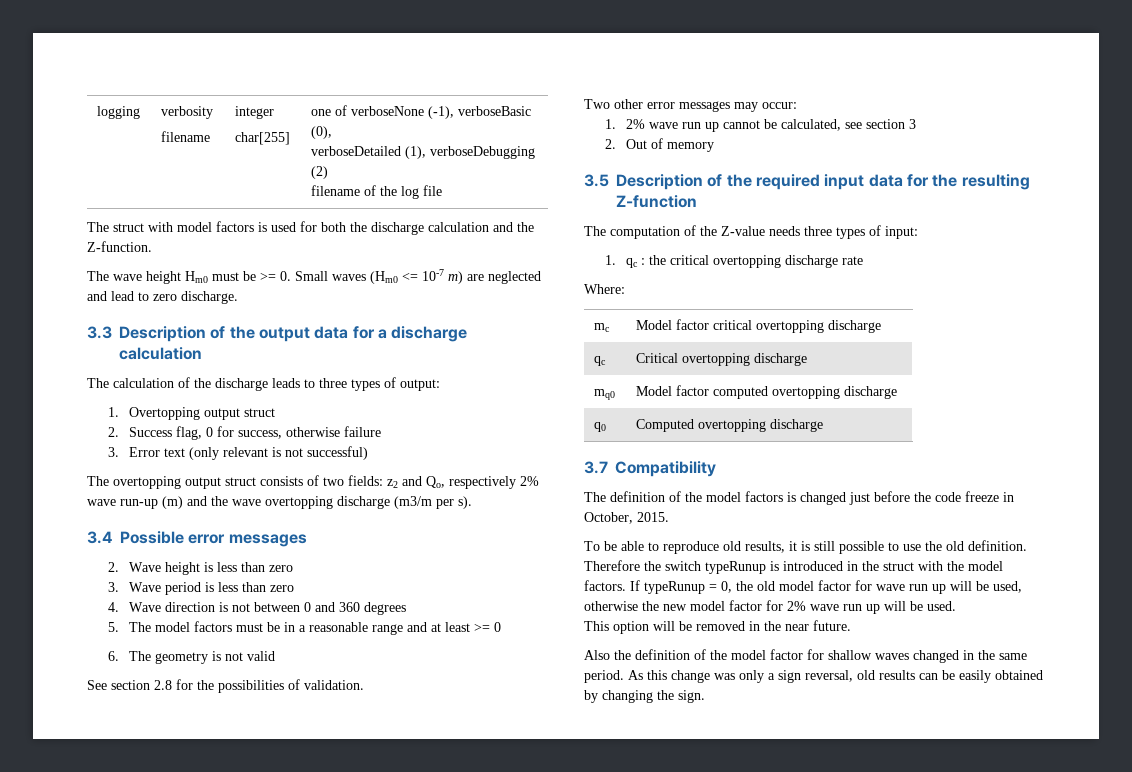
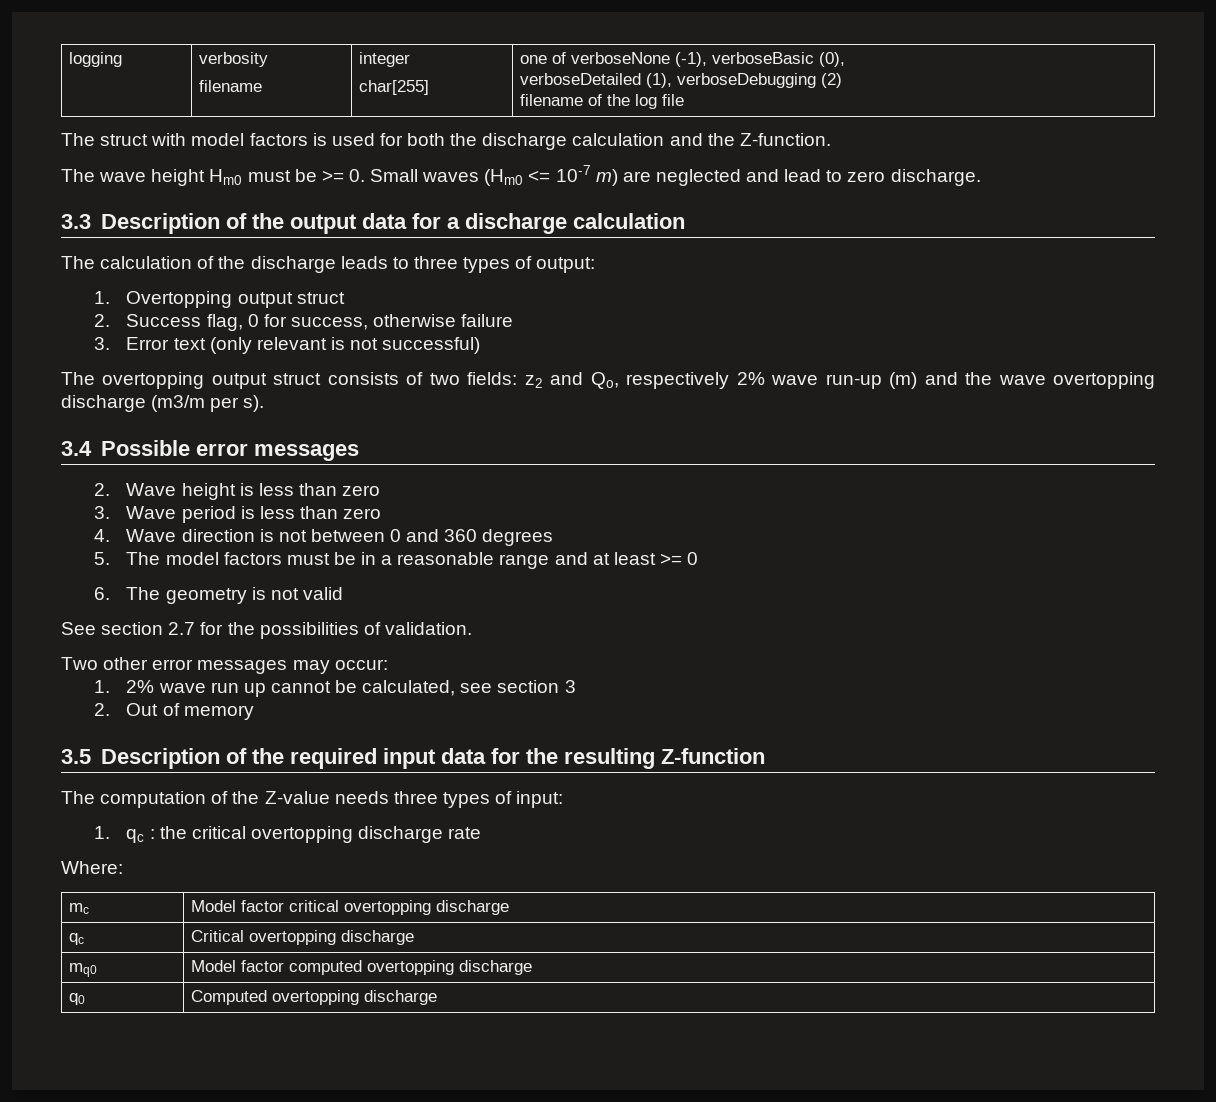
[154,680,172,690] 2.8 -> [168,622,196,635] 2.7
[584,461,716,477] [584,491,1014,505] [584,512,669,524] [584,540,1027,554] [584,560,1003,574] [584,580,1022,594] [584,600,956,614] [584,620,851,634] [584,649,1027,663] [584,670,1043,683] [584,690,705,703] // 3.7 Compatibility // The definition of the model factors is changed just before the code freeze in October, 2015. // To be able to reproduce old results, it is still possible to use the old definition. Therefore the switch typeRunup is introduced in the struct with the model factors. If typeRunup = 0, the old model factor for wave run up will be used, otherwise the new model factor for 2% wave run up will be used. // This option will be removed in the near future. // Also the definition of the model factor for shallow waves changed in the same period. As this change was only a sign reversal, old results can be easily obtained by changing the sign. -> (438, 997) none

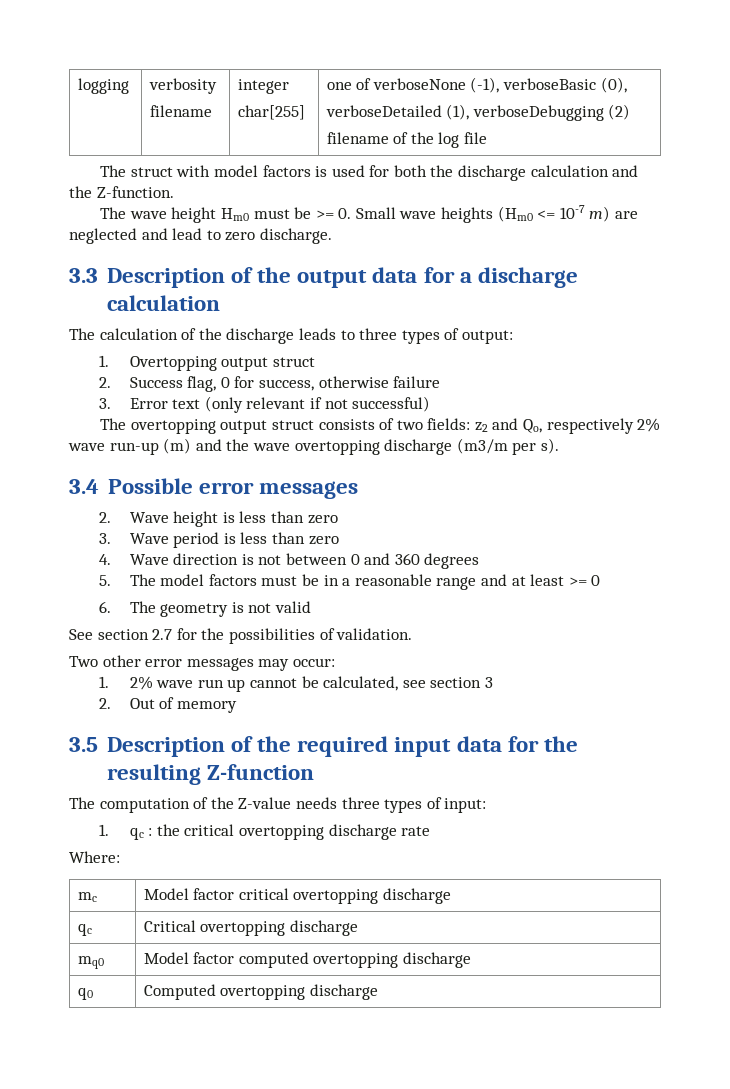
[422,172,480,182] waves -> [399,207,494,223] wave heights
[330,337,345,350] is -> [309,397,322,409] if

